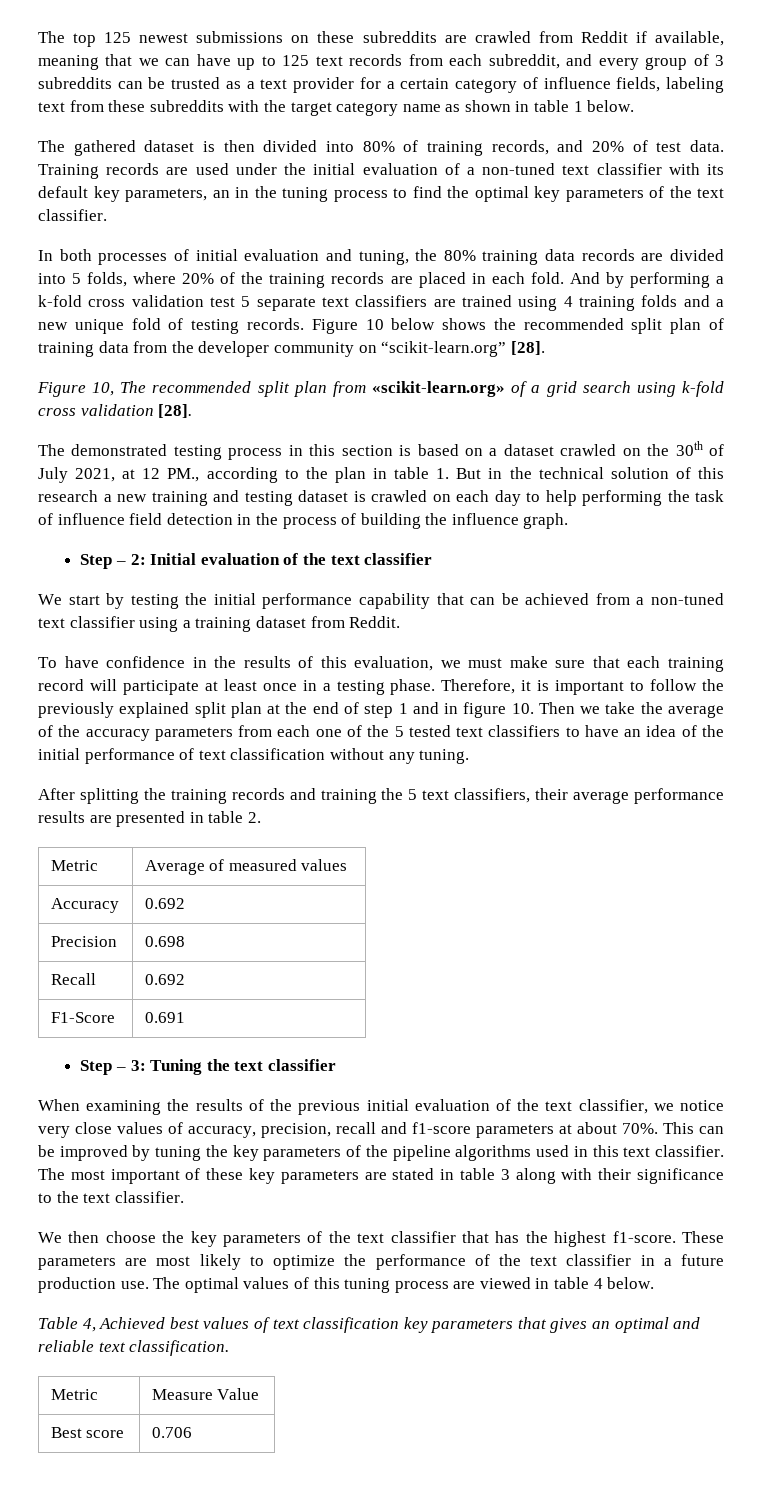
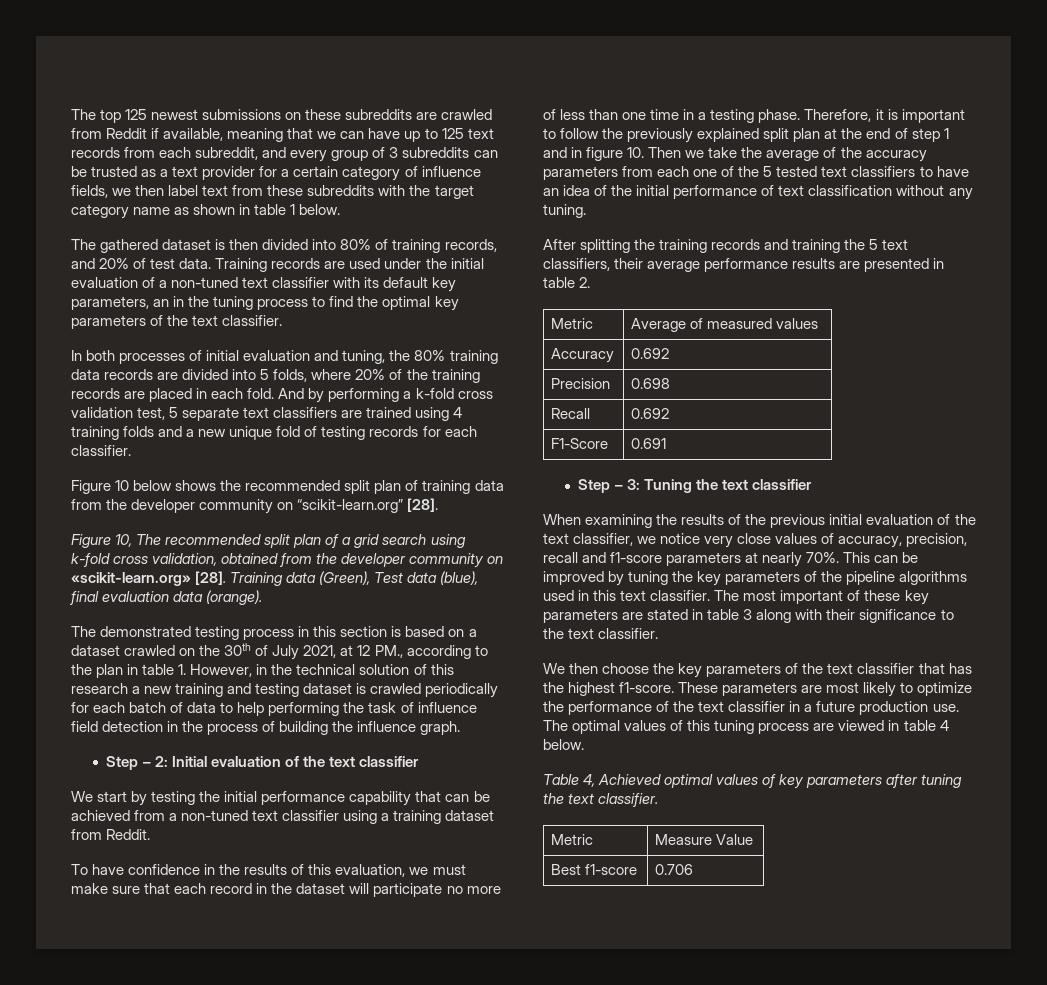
[666,77,724,93] labeling -> [112,185,199,196] we then label
[210,297,235,307] test -> [137,407,166,420] test,
[246,318,304,330] records. -> [369,426,477,437] [71,445,131,456] records for each classifier. //
[332,381,506,397] from «scikit-learn.org» -> (322, 541) none
[80,404,193,418] validation [28]. -> [152,553,504,568] [71,571,479,586] [69,590,263,605] validation, obtained from the developer community on «scikit-learn.org» [28]. Training data (Green), Test data (blue), final evaluation data (orange).
[456,468,482,479] But -> [190,664,253,677] However,
[432,490,521,506] on each day -> [425,683,499,698] [71,702,217,713] periodically for each batch of data
[667,657,724,672] [38,679,297,695] training record will participate at least once -> [210,883,501,897] [543,109,680,120] record in the dataset will participate no more of less than one time
[577,1122,617,1134] about -> [762,552,803,567] nearly
[169,1317,701,1333] [38,1340,230,1356] best values of text classification key parameters that gives an optimal and reliable text classification. -> [664,774,963,789] [543,793,659,807] optimal values of key parameters after tuning the text classifier.
[86,1430,125,1438] score -> [585,864,638,875] f1-score

